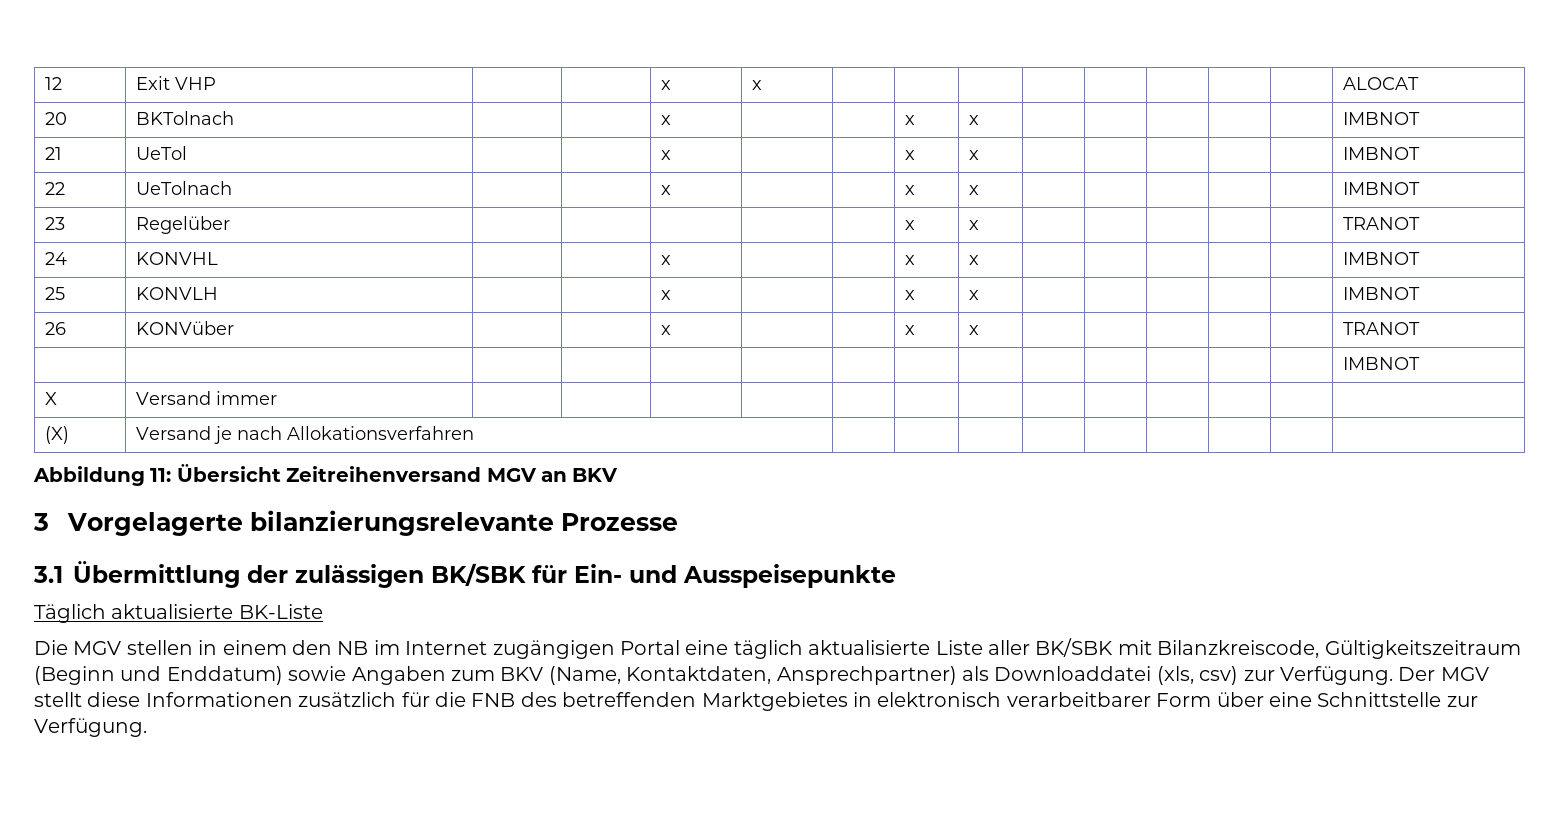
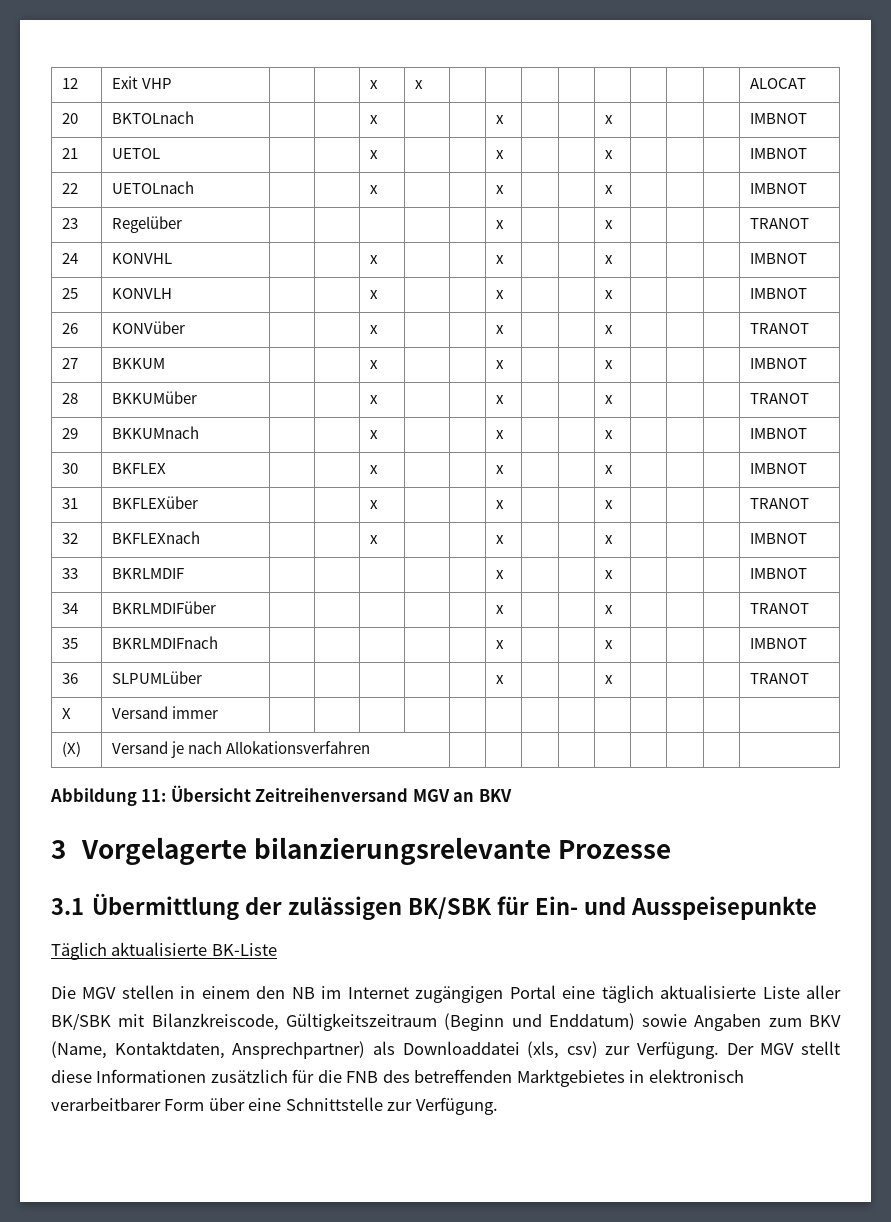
[135,111,234,125] [660,115,671,125] [904,115,915,125] [968,115,979,125] BKTolnach | | | x | | | x | x | | -> [111,111,194,124] [369,115,378,124] [495,115,504,124] [604,115,613,124] BKTOLnach | | | x | | | x | | | x
[135,146,187,160] [660,150,671,160] [904,150,915,160] [968,150,979,160] UeTol | | | x | | | x | x | | -> [111,148,160,159] [369,150,378,159] [495,150,504,159] [604,150,613,159] UETOL | | | x | | | x | | | x
[135,181,232,195] [660,185,671,195] [904,185,915,195] [968,185,979,195] UeTolnach | | | x | | | x | x | | -> [111,181,194,194] [369,185,378,194] [495,185,504,194] [604,185,613,194] UETOLnach | | | x | | | x | | | x
[968,220,979,230] x | | -> [604,220,613,229] | | x
[968,255,979,265] x | | -> [604,255,613,264] | | x
[968,290,979,300] x | | -> [604,290,613,299] | | x
[968,325,979,335] [1342,322,1420,335] [1342,357,1420,370] x | | | | | | TRANOT // | | | | | | | | | | | | | | IMBNOT -> [604,325,613,334] [749,323,809,334] [61,358,78,369] [111,358,165,369] [369,360,378,369] [495,360,504,369] [604,360,613,369] [749,358,807,369] [61,393,78,404] [111,391,197,404] [369,395,378,404] [495,395,504,404] [604,395,613,404] [749,393,809,404] [61,428,78,439] [111,426,199,439] [369,430,378,439] [495,430,504,439] [604,430,613,439] [749,428,807,439] [61,463,78,474] [111,463,166,474] [369,465,378,474] [495,465,504,474] [604,465,613,474] [749,463,807,474] [61,498,78,509] [111,496,198,509] [369,500,378,509] [495,500,504,509] [604,500,613,509] [749,498,809,509] [61,533,78,544] [111,531,200,544] [369,535,378,544] [495,535,504,544] [604,535,613,544] [749,533,807,544] [61,568,78,579] [111,568,184,579] [495,570,504,579] [604,570,613,579] [749,568,807,579] [61,603,78,614] [111,601,216,614] [495,605,504,614] [604,605,613,614] [749,603,809,614] [61,638,78,649] [111,636,218,649] [495,640,504,649] [604,640,613,649] [749,638,807,649] [61,673,78,684] [111,671,202,684] [495,675,504,684] [604,675,613,684] [749,673,809,684] | | x | | | | TRANOT // 27 | BKKUM | | | x | | | x | | | x | | | | IMBNOT // 28 | BKKUMüber | | | x | | | x | | | x | | | | TRANOT // 29 | BKKUMnach | | | x | | | x | | | x | | | | IMBNOT // 30 | BKFLEX | | | x | | | x | | | x | | | | IMBNOT // 31 | BKFLEXüber | | | x | | | x | | | x | | | | TRANOT // 32 | BKFLEXnach | | | x | | | x | | | x | | | | IMBNOT // 33 | BKRLMDIF | | | | | | x | | | x | | | | IMBNOT // 34 | BKRLMDIFüber | | | | | | x | | | x | | | | TRANOT // 35 | BKRLMDIFnach | | | | | | x | | | x | | | | IMBNOT // 36 | SLPUMLüber | | | | | | x | | | x | | | | TRANOT

